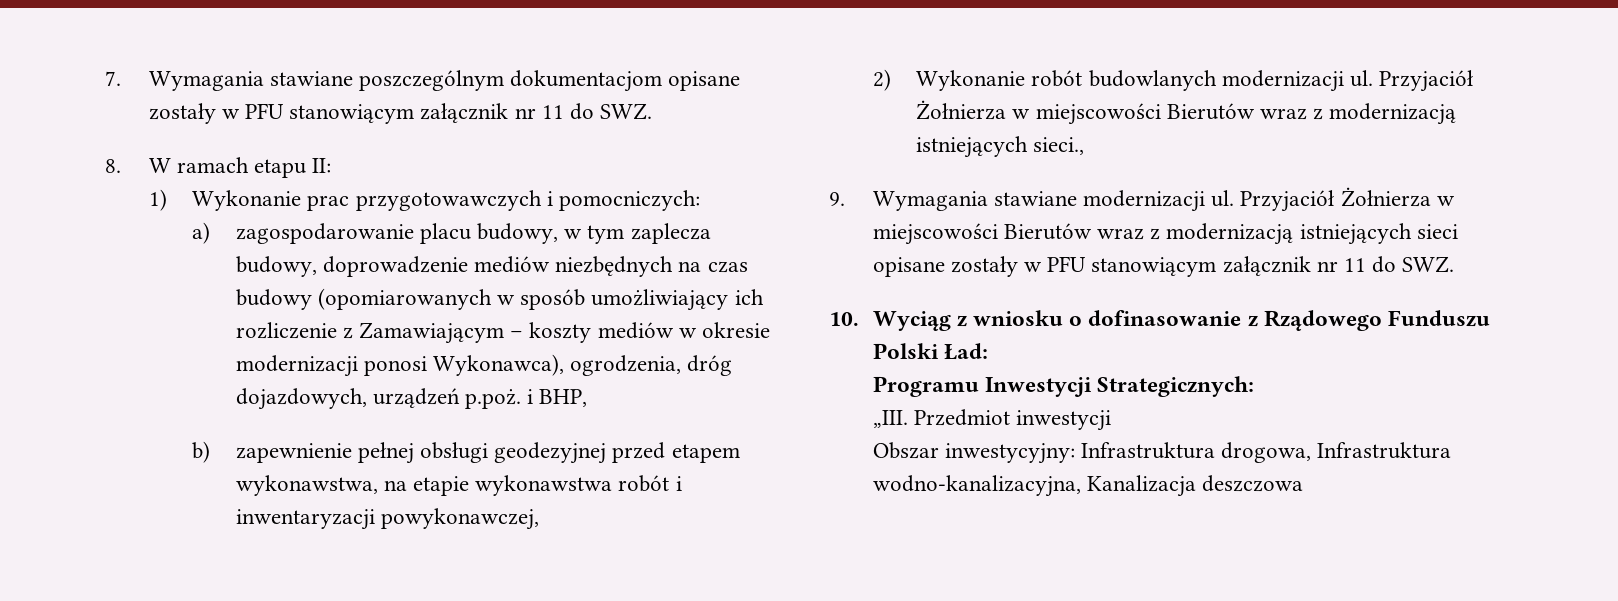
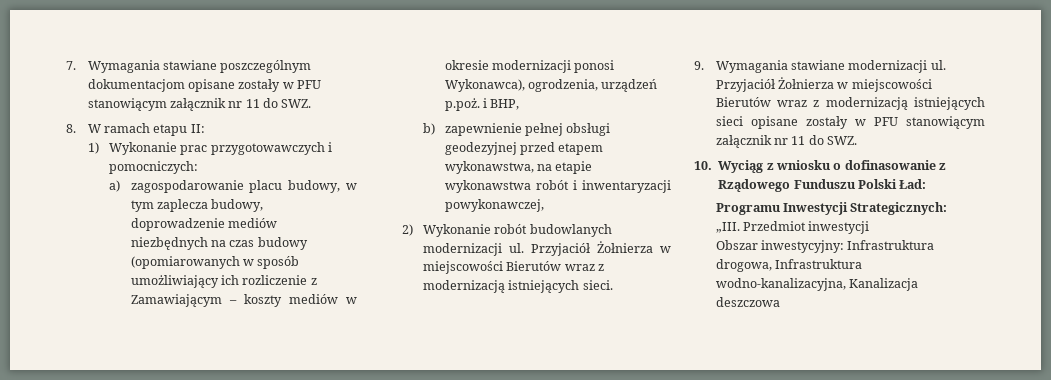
[687,355,733,376] [235,388,367,410] dróg dojazdowych, -> (598, 85) none
[1033,137,1085,155] sieci., -> [582,280,613,290] sieci.

